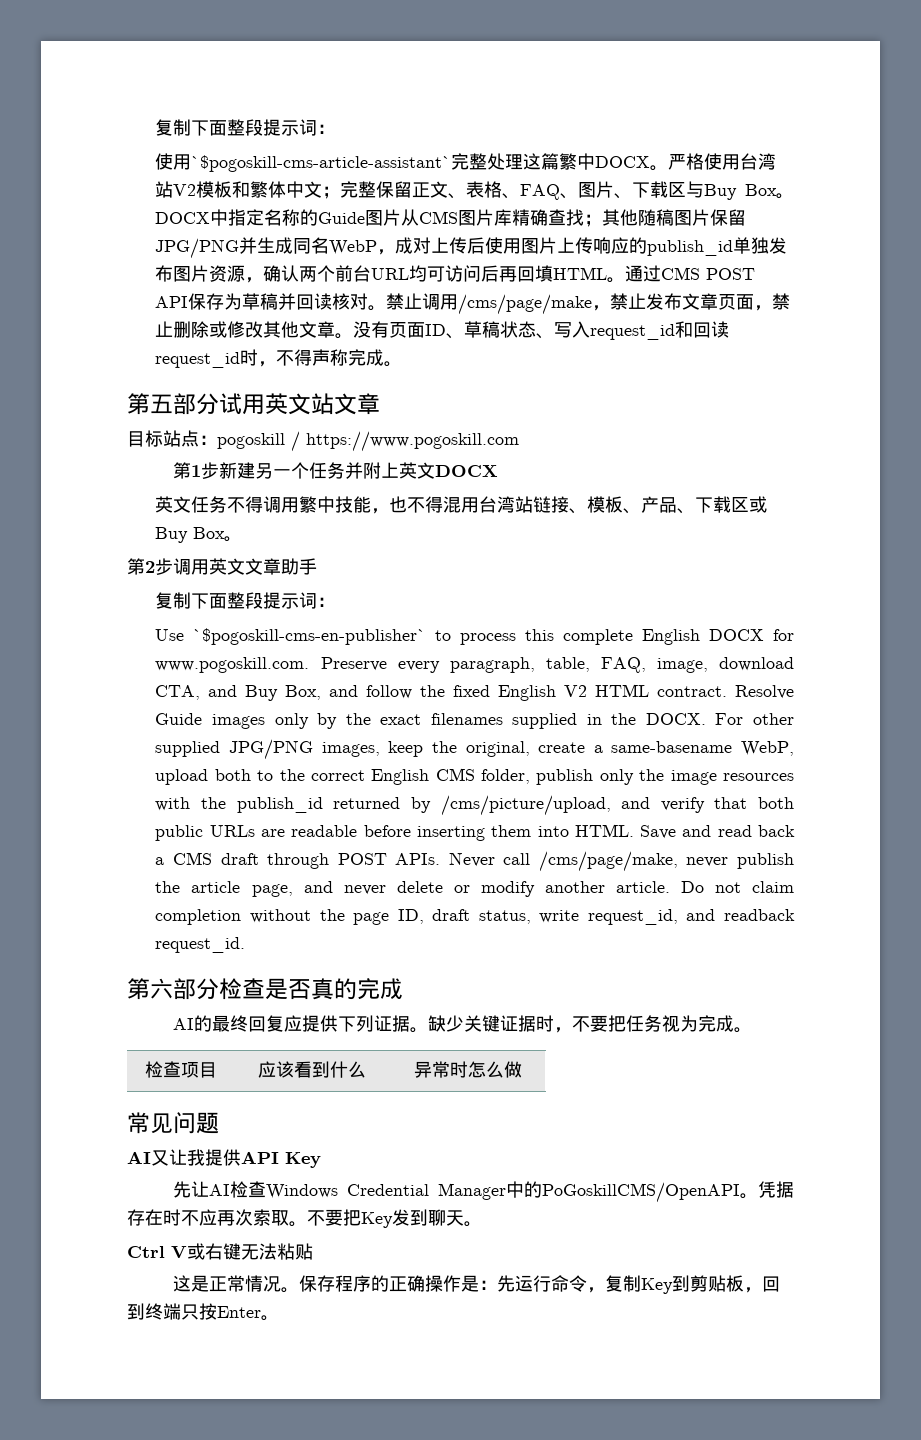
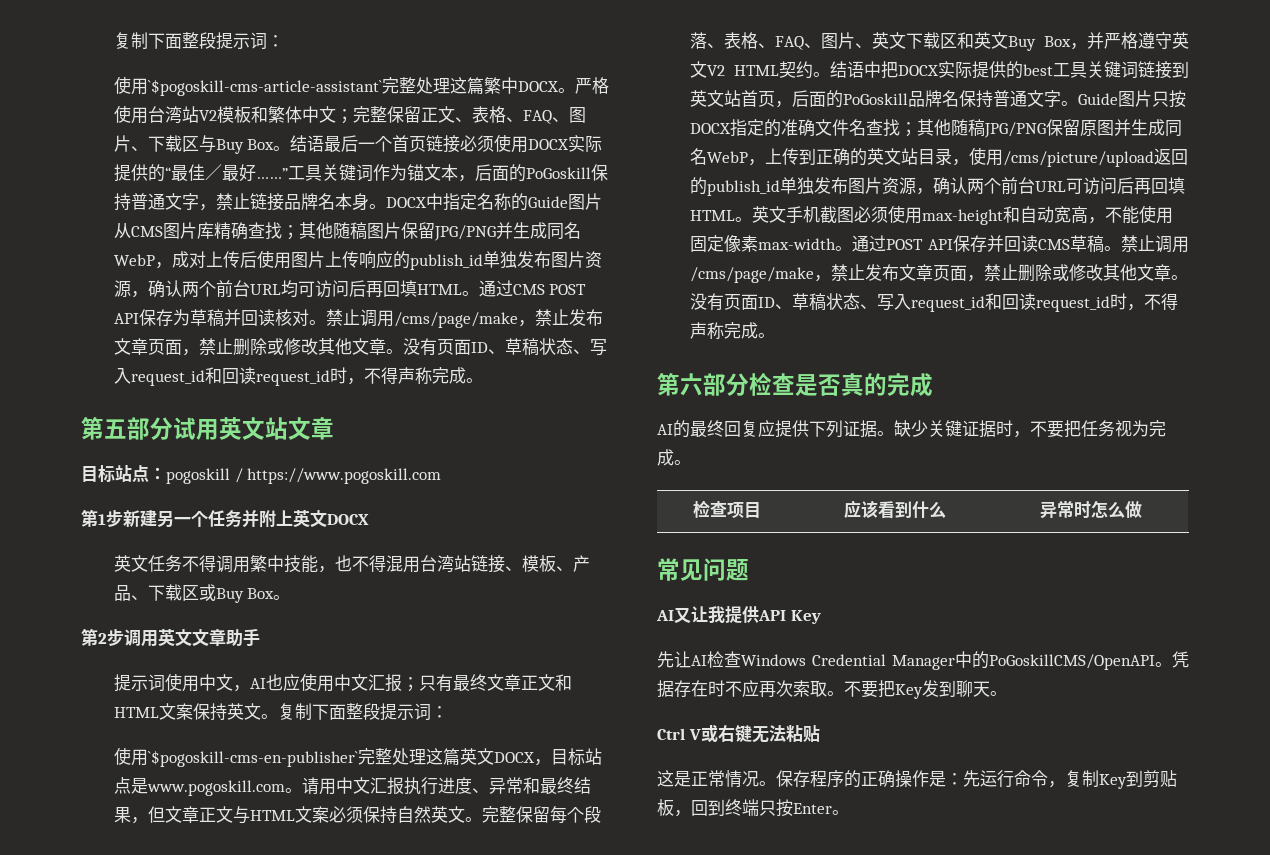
(794, 196) none -> [290,134,603,153] [113,164,608,182] [113,193,386,211] 结语最后一个首页链接必须使用DOCX实际提供的“最佳／最好……”工具关键词作为锚文本，后面的PoGoskill保持普通文字，禁止链接品牌名本身。
[155,592,336,609] [155,628,794,645] [155,657,794,673] [155,684,795,701] [155,713,794,729] [155,739,794,760] [155,768,794,785] [155,795,795,816] [155,824,796,841] [155,851,794,872] [155,881,794,897] [155,909,795,925] [155,937,246,953] 复制下面整段提示词： // Use `$pogoskill-cms-en-publisher` to process this complete English DOCX for www.pogoskill.com. Preserve every paragraph, table, FAQ, image, download CTA, and Buy Box, and follow the fixed English V2 HTML contract. Resolve Guide images only by the exact filenames supplied in the DOCX. For other supplied JPG/PNG images, keep the original, create a same-basename WebP, upload both to the correct English CMS folder, publish only the image resources with the publish_id returned by /cms/picture/upload, and verify that both public URLs are readable before inserting them into HTML. Save and read back a CMS draft through POST APIs. Never call /cms/page/make, never publish the article page, and never delete or modify another article. Do not claim completion without the page ID, draft status, write request_id, and readback request_id. -> [113,673,572,692] [113,703,448,721] [113,747,602,767] [113,777,591,796] [113,806,601,824] [689,32,1189,51] [689,61,1189,79] [689,90,1186,108] [689,119,1182,138] [689,147,1188,167] [689,177,1185,196] [689,205,1173,225] [689,235,1189,253] [689,264,1188,283] [689,293,1178,312] [689,322,775,339] 提示词使用中文，AI也应使用中文汇报；只有最终文章正文和HTML文案保持英文。复制下面整段提示词： // 使用`$pogoskill-cms-en-publisher`完整处理这篇英文DOCX，目标站点是www.pogoskill.com。请用中文汇报执行进度、异常和最终结果，但文章正文与HTML文案必须保持自然英文。完整保留每个段落、表格、FAQ、图片、英文下载区和英文Buy Box，并严格遵守英文V2 HTML契约。结语中把DOCX实际提供的best工具关键词链接到英文站首页，后面的PoGoskill品牌名保持普通文字。Guide图片只按DOCX指定的准确文件名查找；其他随稿JPG/PNG保留原图并生成同名WebP，上传到正确的英文站目录，使用/cms/picture/upload返回的publish_id单独发布图片资源，确认两个前台URL可访问后再回填HTML。英文手机截图必须使用max-height和自动宽高，不能使用固定像素max-width。通过POST API保存并回读CMS草稿。禁止调用/cms/page/make，禁止发布文章页面，禁止删除或修改其他文章。没有页面ID、草稿状态、写入request_id和回读request_id时，不得声称完成。

